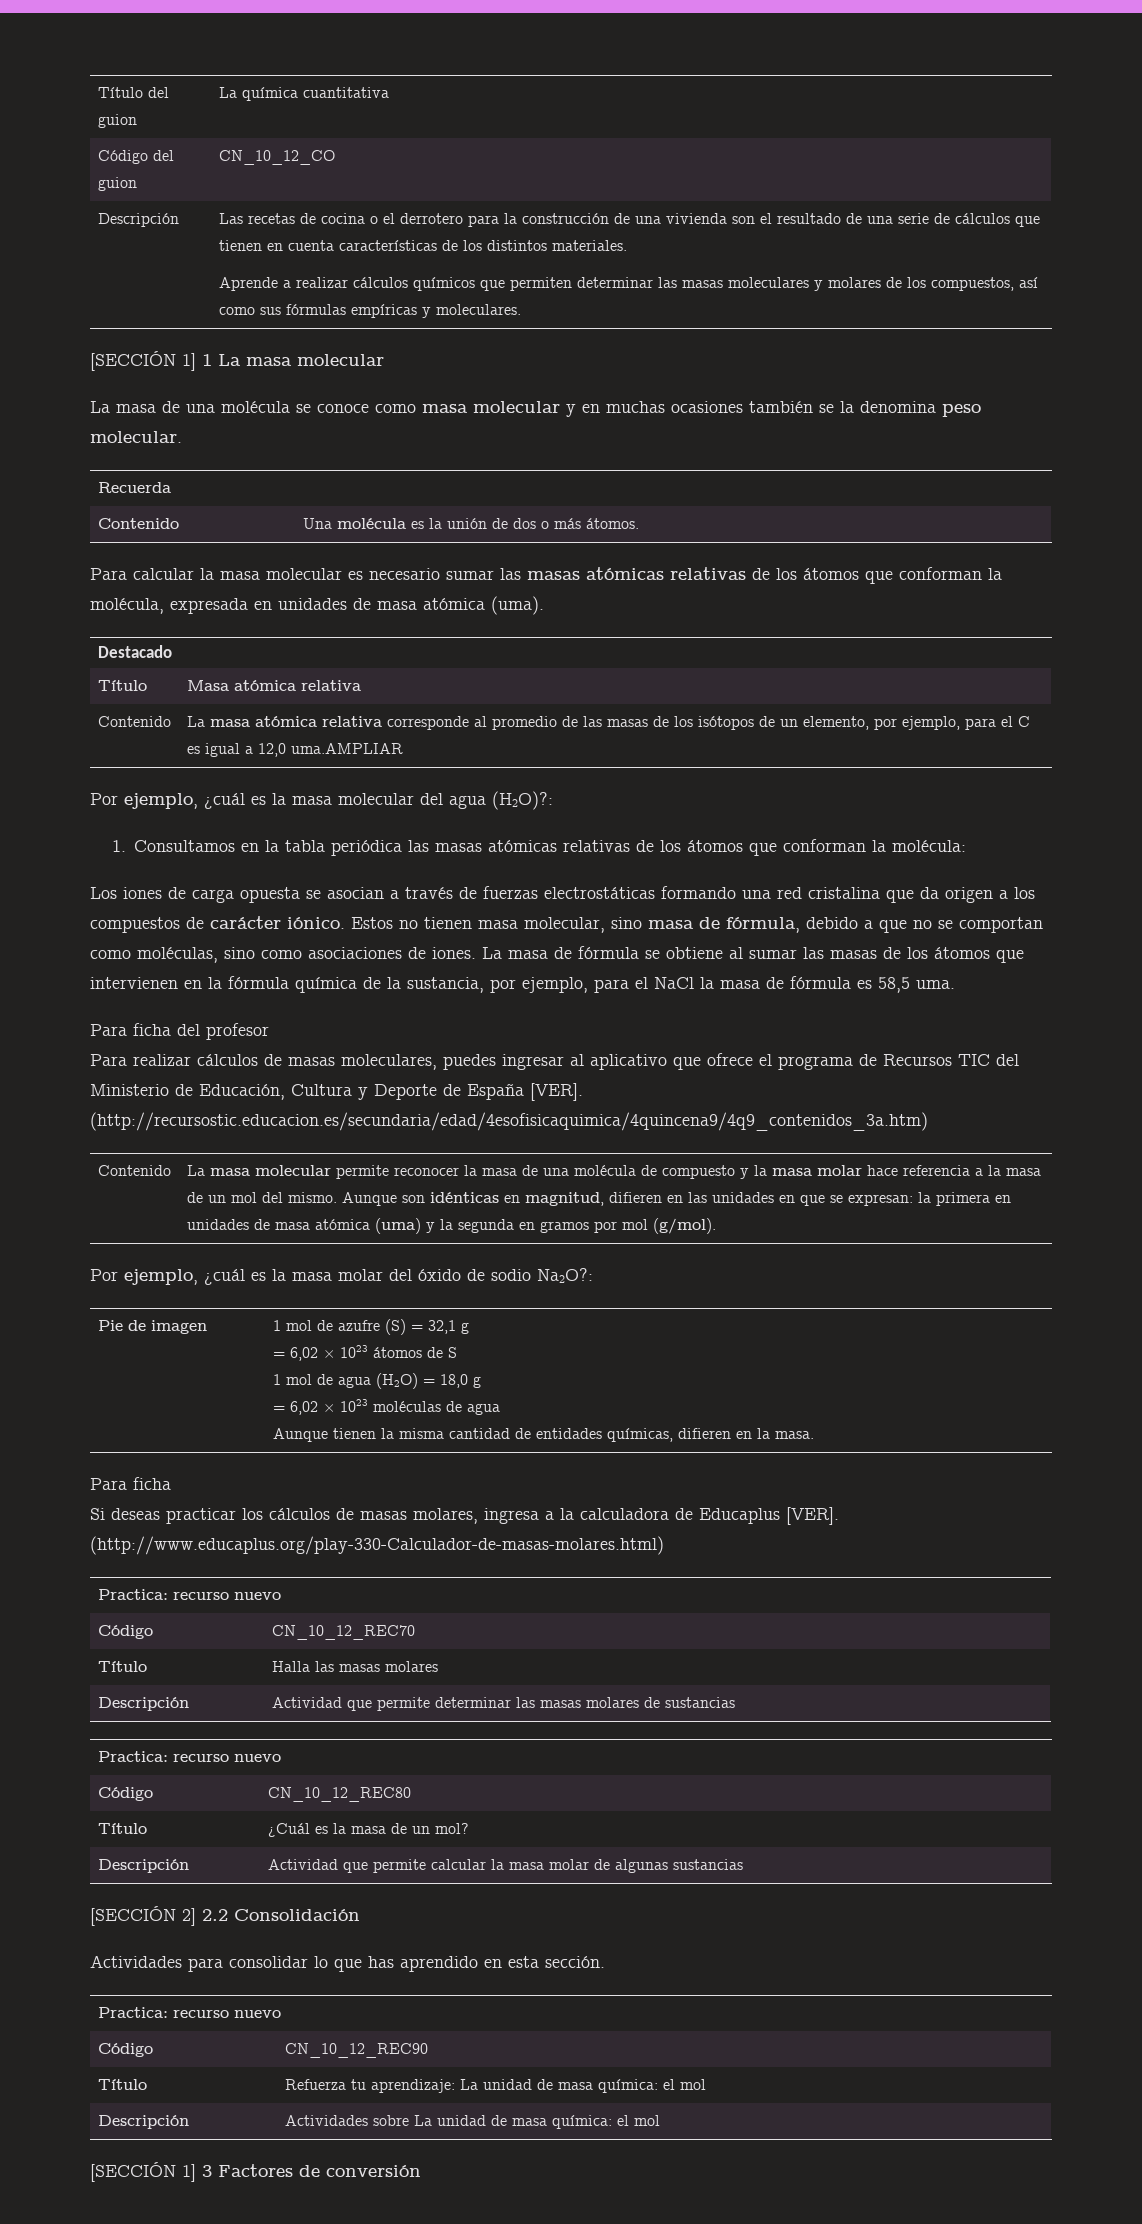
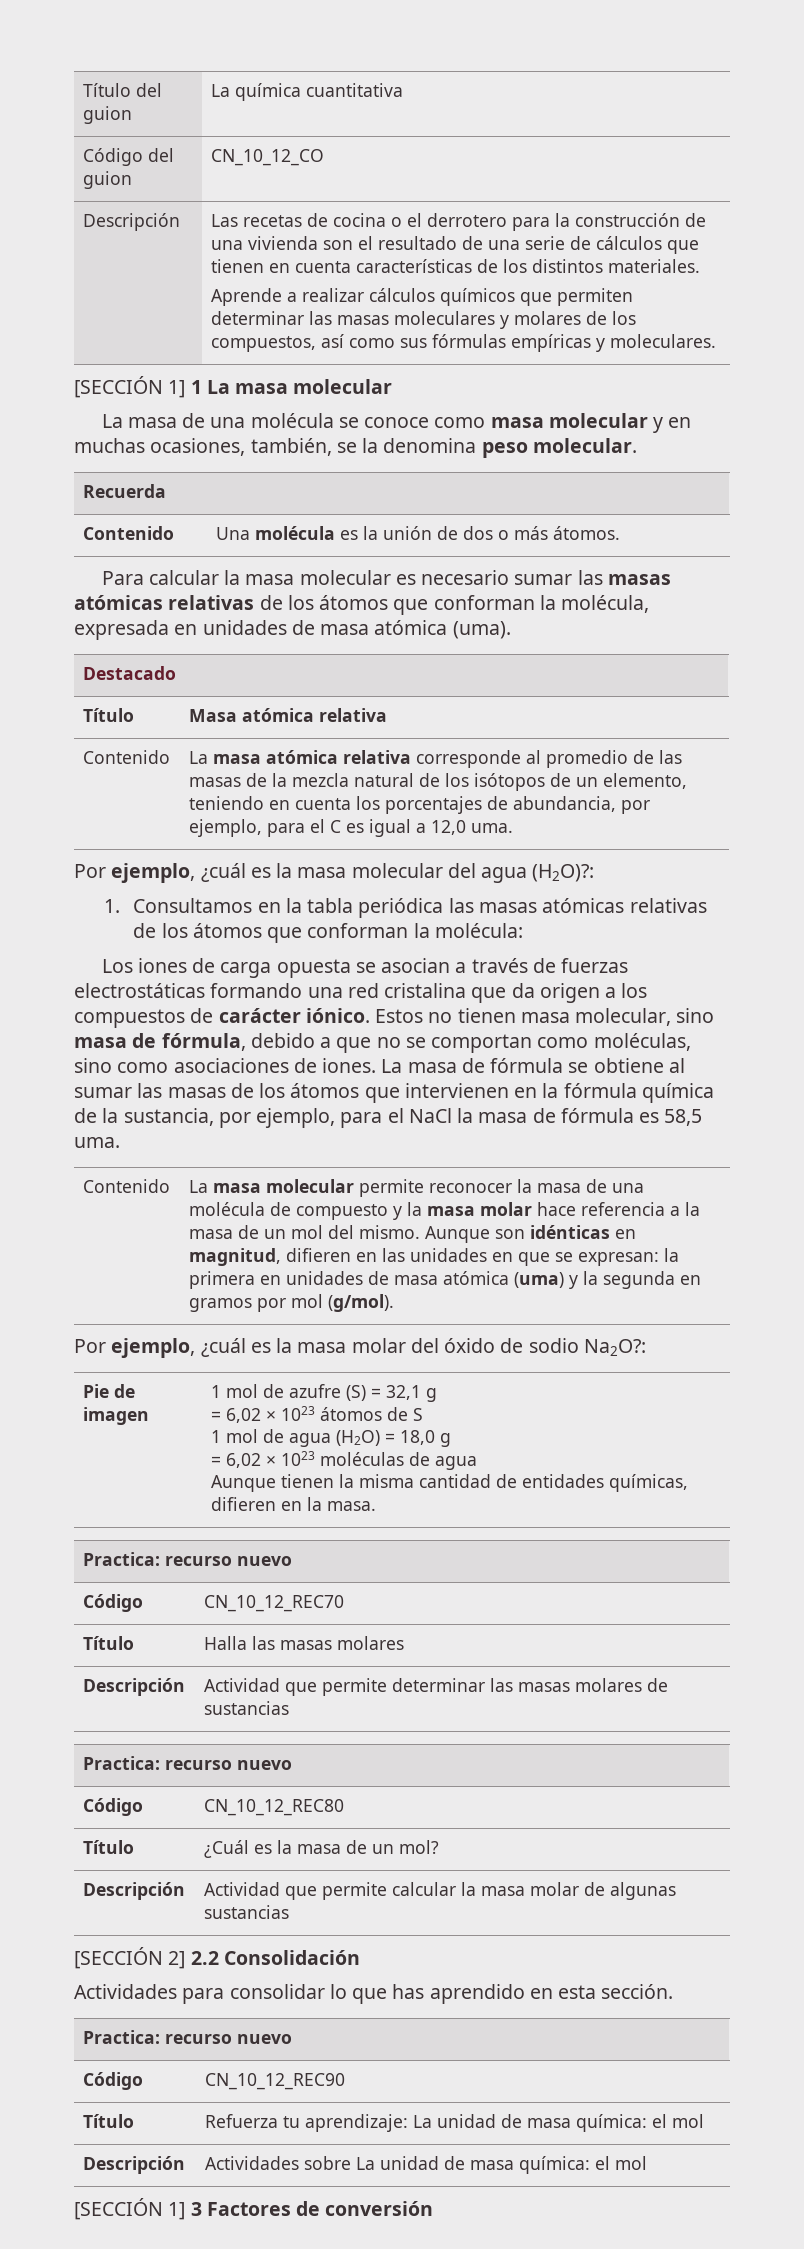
[671,401,813,413] ocasiones también -> [150,438,332,456] ocasiones, también,
(669, 721) none -> [272,773,441,787] la mezcla natural de
(869, 723) none -> [189,796,617,814] teniendo en cuenta los porcentajes de abundancia,
[290,743,403,754] uma.AMPLIAR -> [471,823,514,833] uma.
[90,1023,269,1040] [90,1053,1019,1070] [90,1083,583,1101] [90,1112,928,1131] // Para ficha del profesor // Para realizar cálculos de masas moleculares, puedes ingresar al aplicativo que ofrece el programa de Recursos TIC del Ministerio de Educación, Cultura y Deporte de España [VER]. (http://recursostic.educacion.es/secundaria/edad/4esofisicaquimica/4quincena9/4q9_contenidos_3a.htm) -> (120, 1142) none
[90,1477,171,1490] [90,1507,839,1525] [90,1536,664,1555] // Para ficha // Si deseas practicar los cálculos de masas molares, ingresa a la calculadora de Educaplus [VER]. (http://www.educaplus.org/play-330-Calculador-de-masas-molares.html) -> (377, 1506) none

